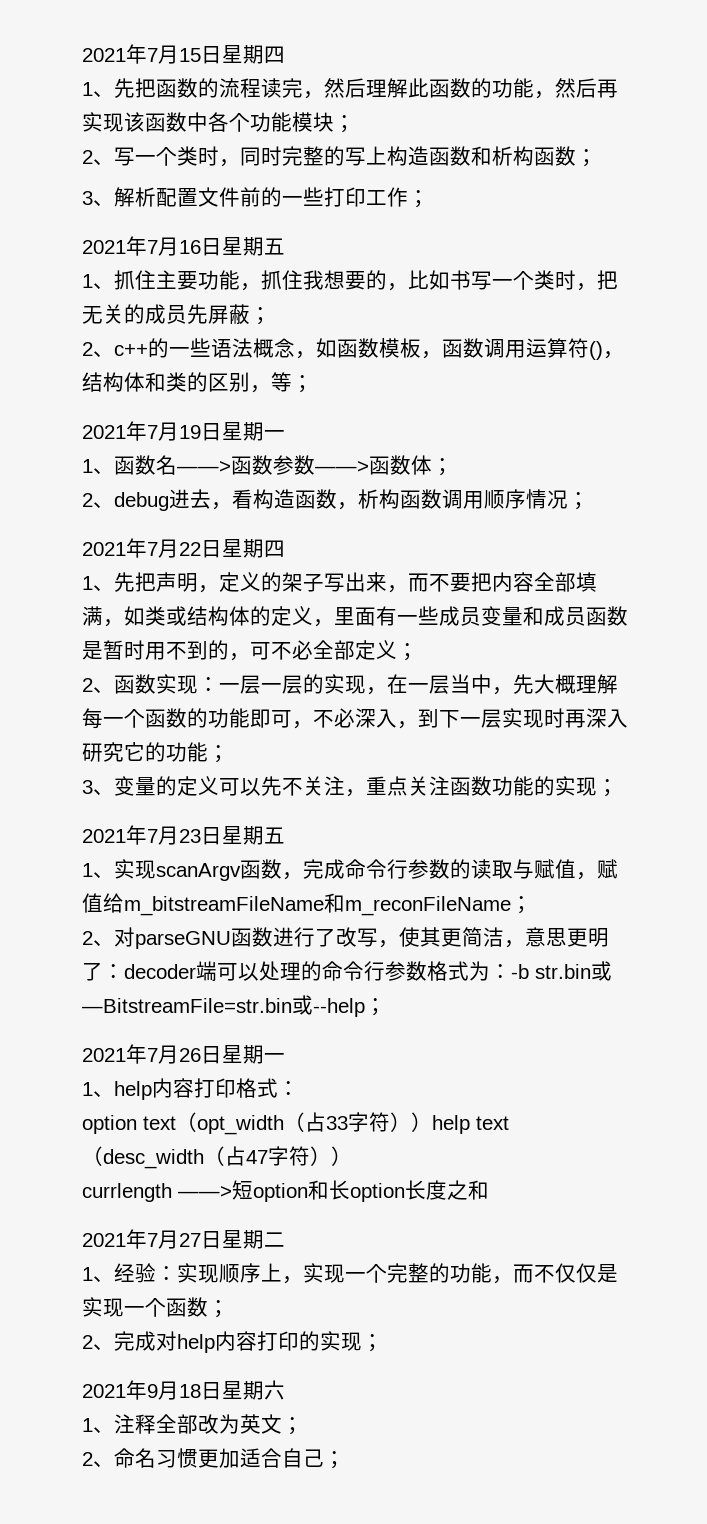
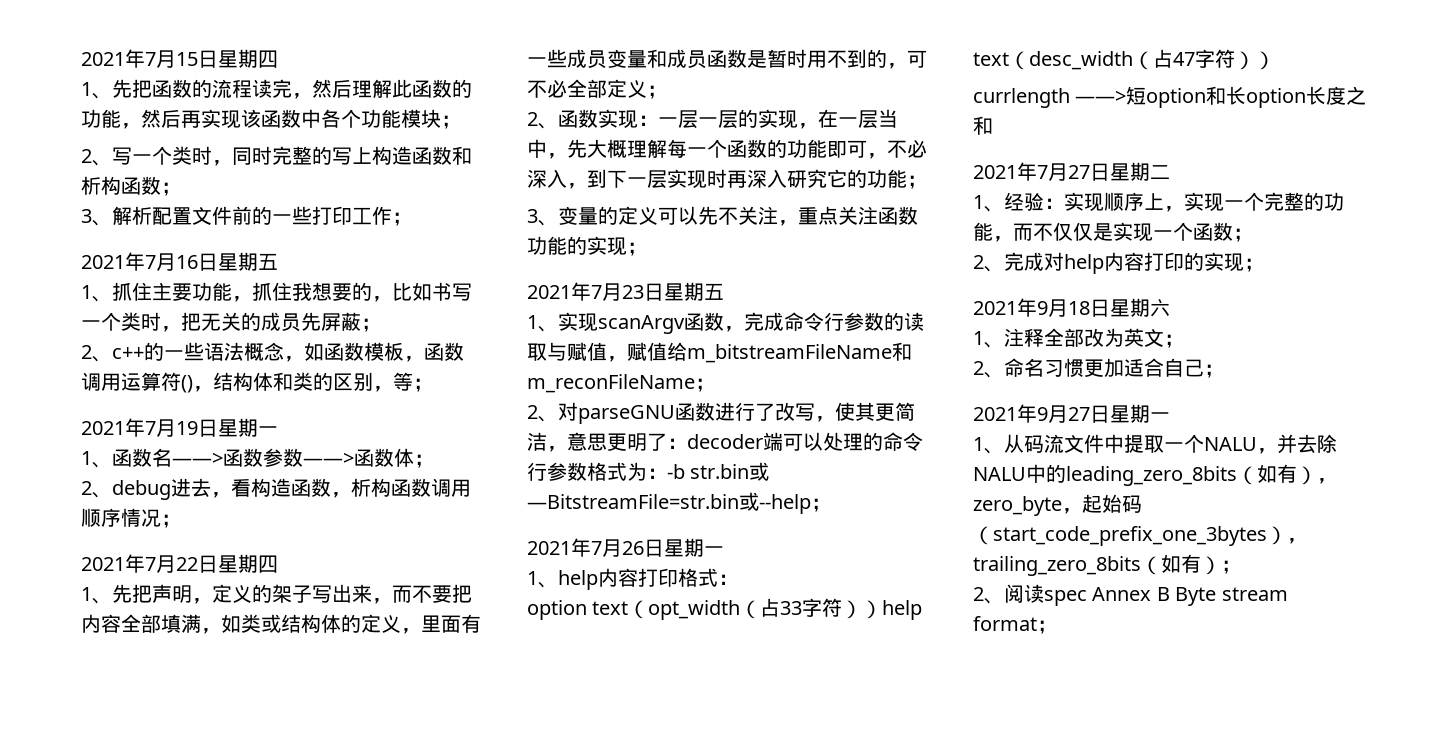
(345, 1460) none -> [973,404,1170,423] [973,434,1337,454] [973,464,1337,486] [973,494,1142,516] [973,526,1307,546] [973,554,1241,576] [973,584,1288,606] [973,616,1057,634] // 2021年9月27日星期一 // 1、从码流文件中提取一个NALU，并去除NALU中的leading_zero_8bits（如有），zero_byte，起始码（start_code_prefix_one_3bytes），trailing_zero_8bits（如有）； // 2、阅读spec Annex B Byte stream format；

